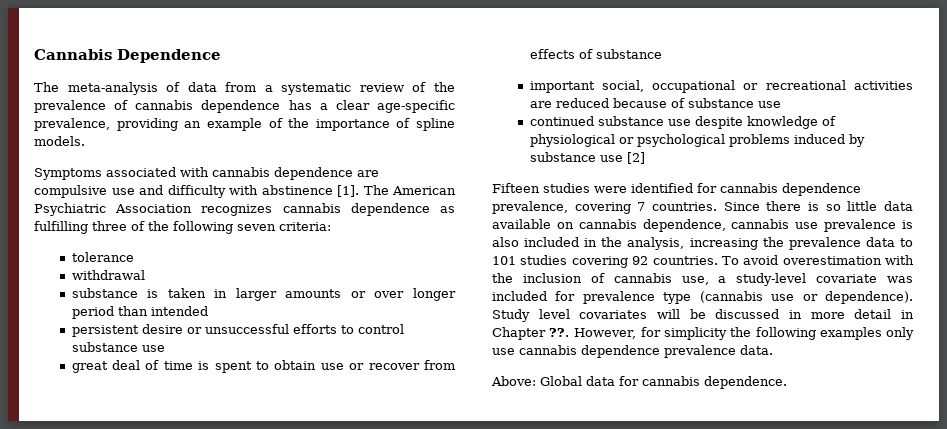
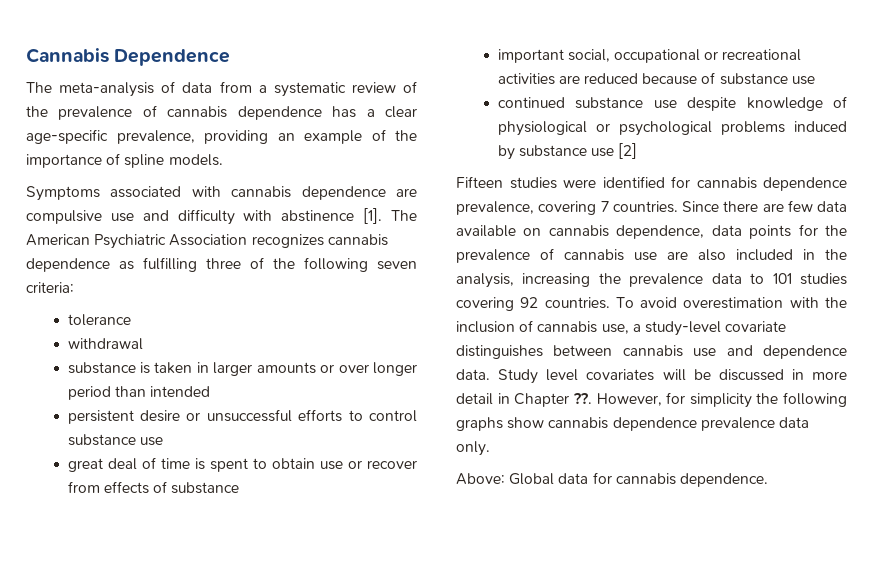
[808,201,878,211] is so little -> [762,200,813,212] are few
[731,219,913,232] cannabis use prevalence is -> [711,224,847,239] [456,248,688,263] data points for the prevalence of cannabis use are
[887,276,913,283] [492,291,913,304] was included for prevalence type (cannabis use or dependence). -> [456,345,847,359] [456,369,490,380] distinguishes between cannabis use and dependence data.
[819,327,914,340] [492,348,515,355] examples only use -> [456,417,545,431] graphs show
[740,345,773,355] data. -> [778,417,809,428] [456,441,490,456] data only.

